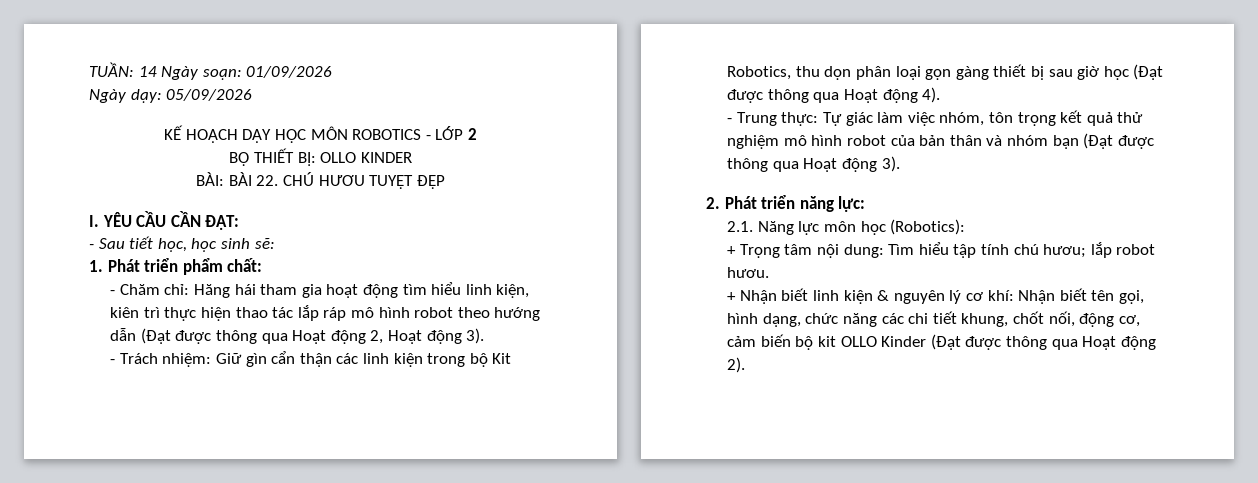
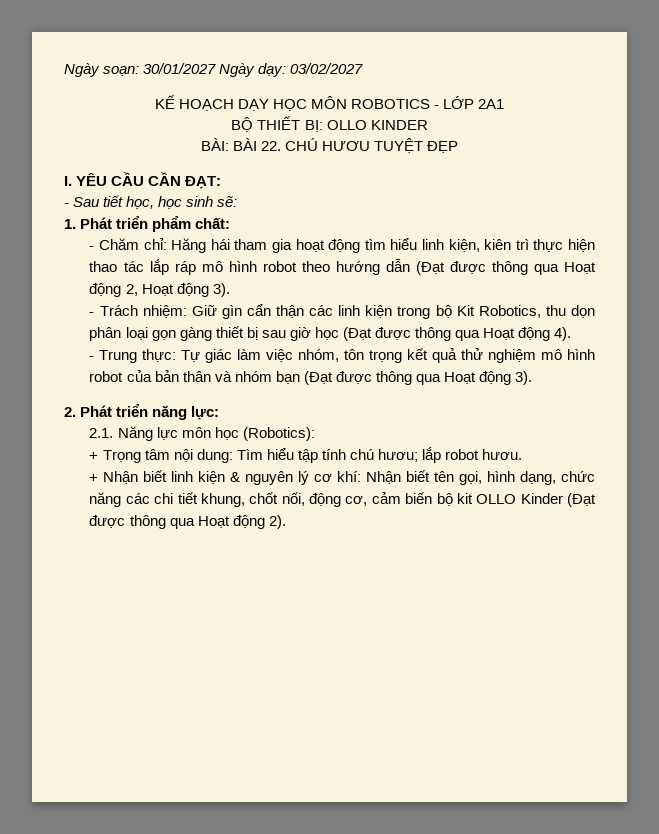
[89,62,157,77] TUẦN: 14 -> (64, 70) none
[246,66,333,78] 01/09/2026 // -> [143,63,217,74] 30/01/2027
[166,89,253,101] 05/09/2026 -> [290,63,364,74] 03/02/2027
[467,128,477,140] 2 -> [478,99,505,109] 2A1

